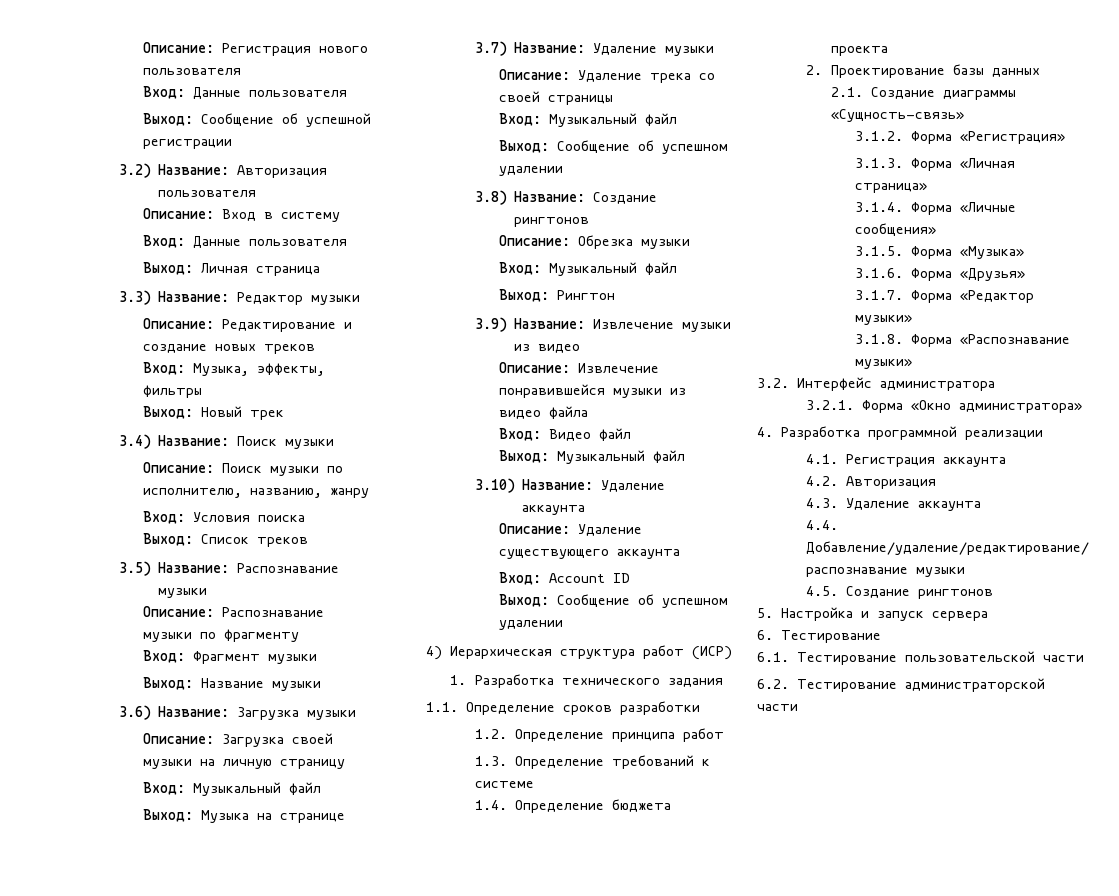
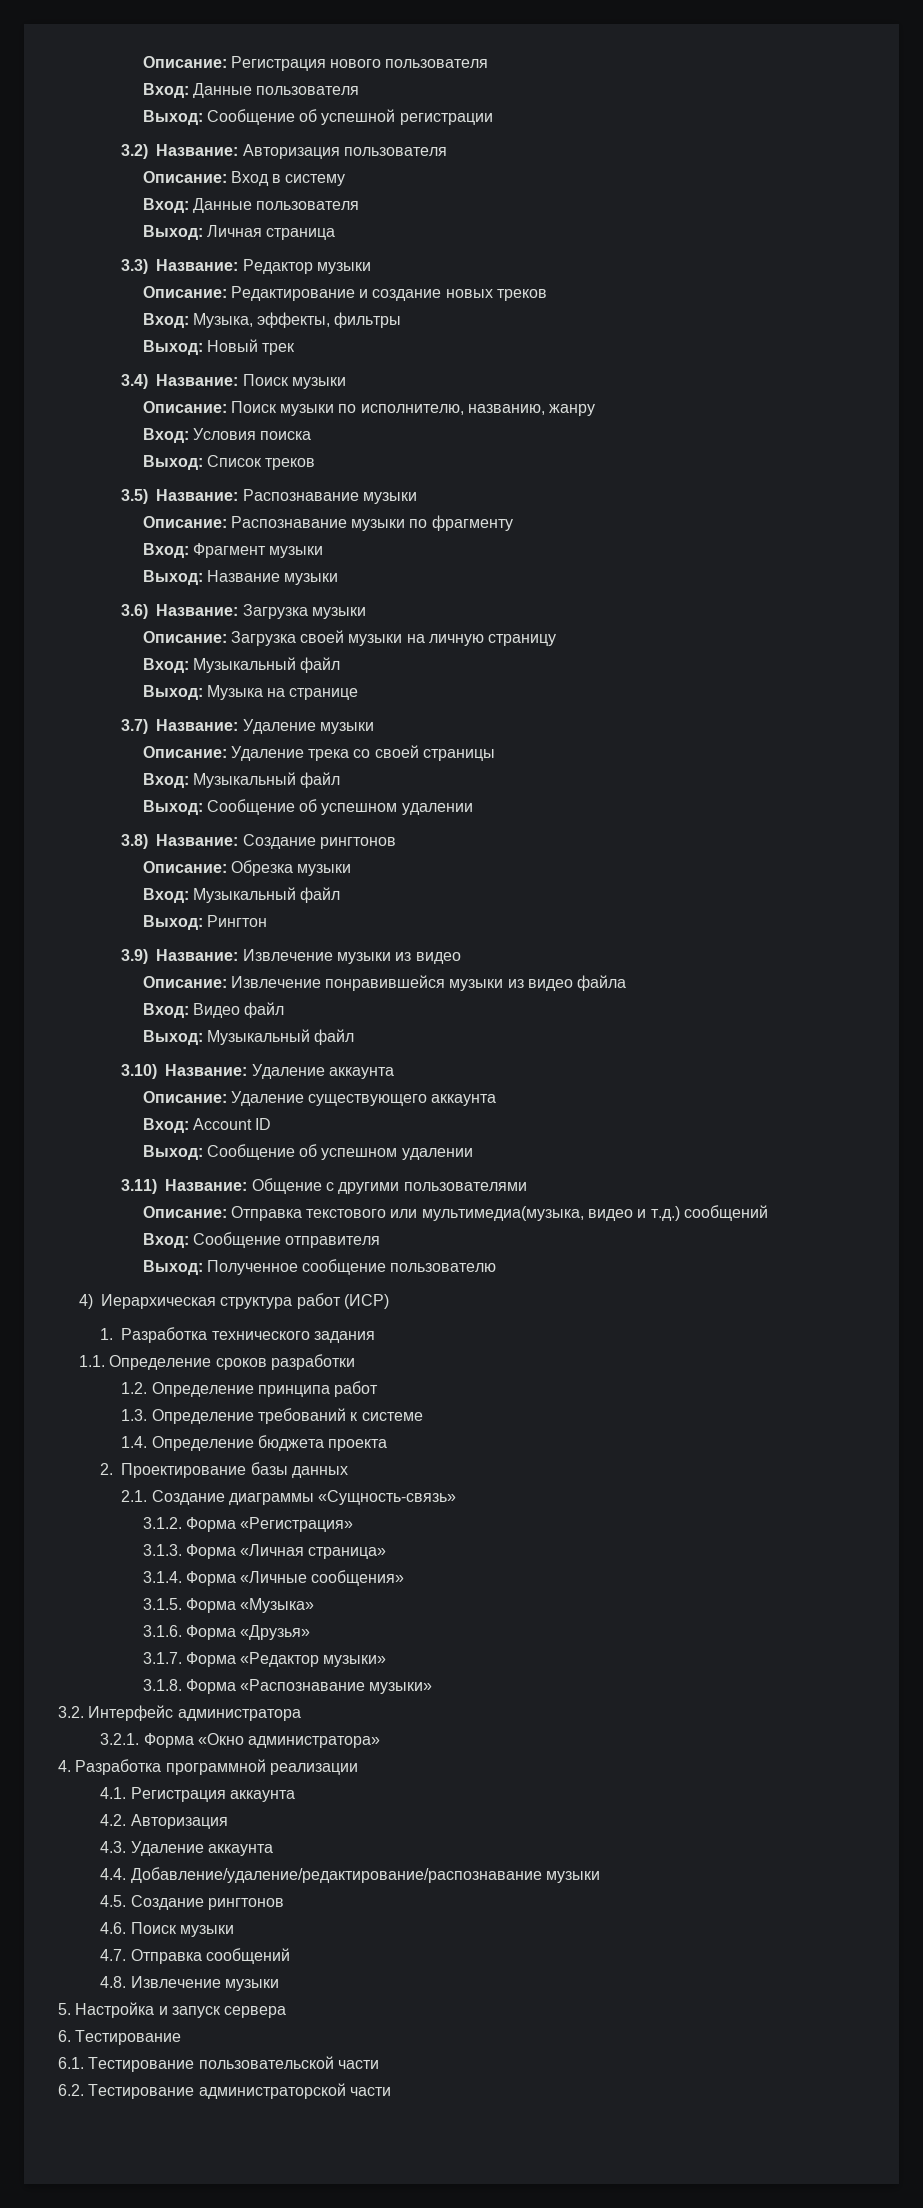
(564, 625) none -> [121,1178,527,1194] [142,1205,769,1221] [142,1232,381,1248] [142,1259,497,1275] // 3.11) Название: Общение с другими пользователями // Описание: Отправка текстового или мультимедиа(музыка, видео и т.д.) сообщений // Вход: Сообщение отправителя // Выход: Полученное сообщение пользователю
(994, 594) none -> [100,1922,234,1937] [100,1948,290,1964] [100,1976,279,1991] // 4.6. Поиск музыки // 4.7. Отправка сообщений // 4.8. Извлечение музыки

